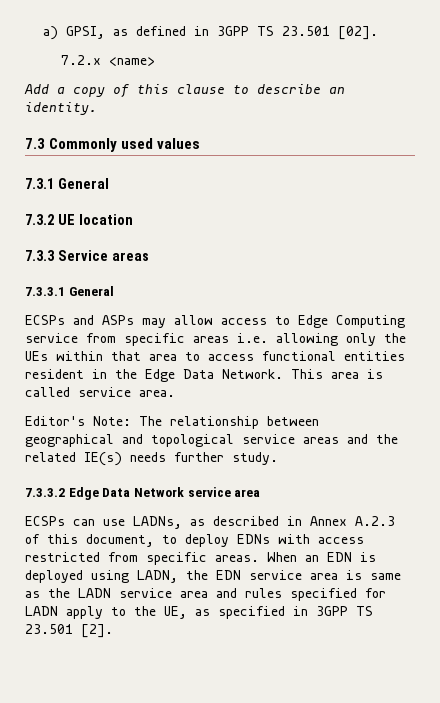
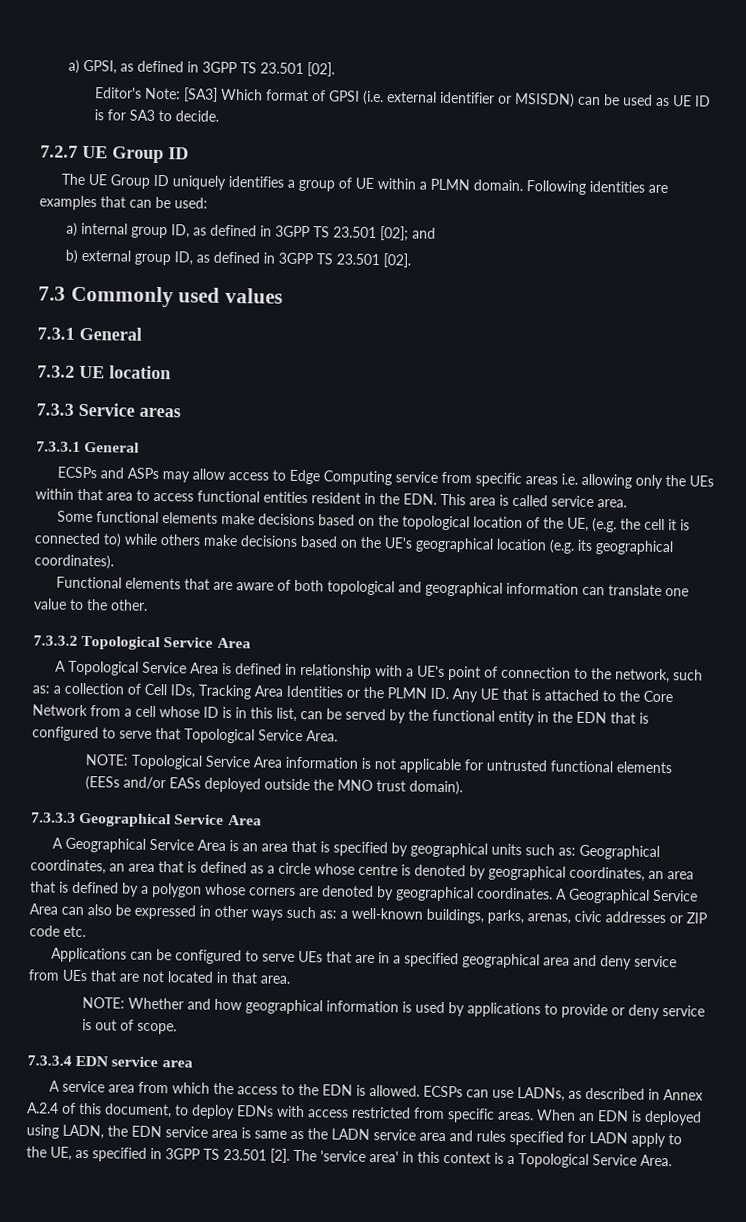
[61,55,156,66] [24,84,345,98] [25,102,97,115] 7.2.x <name> // Add a copy of this clause to describe an identity. -> [95,87,712,108] [94,109,220,122] [40,145,189,164] [60,173,668,195] [39,195,208,211] [66,222,437,242] [65,249,412,268] Editor's Note: [SA3] Which format of GPSI (i.e. external identifier or MSISDN) can be used as UE ID is for SA3 to decide. // 7.2.7 UE Group ID // The UE Group ID uniquely identifies a group of UE within a PLMN domain. Following identities are examples that can be used: // a) internal group ID, as defined in 3GPP TS 23.501 [02]; and // b) external group ID, as defined in 3GPP TS 23.501 [02].
[145,369,283,382] Edge Data Network. -> [403,493,437,505] EDN.
[25,416,319,429] [25,434,398,447] [25,452,278,466] [25,487,261,500] Editor's Note: The relationship between geographical and topological service areas and the related IE(s) needs further study. // 7.3.3.2 Edge Data Network service area // -> [56,510,690,533] [34,532,673,556] [34,554,114,570] [55,576,689,597] [33,598,148,611] [33,635,251,651] [54,660,703,684] [32,682,673,703] [32,704,649,726] [32,726,338,744] [85,754,673,774] [85,776,464,796] [31,812,262,828] [51,837,660,860] [30,859,694,882] [30,881,698,904] [29,903,707,925] [29,925,86,938] [50,947,677,970] [28,969,290,984] [82,997,706,1020] [82,1019,178,1035] [27,1055,193,1068] [48,1080,420,1097] Some functional elements make decisions based on the topological location of the UE, (e.g. the cell it is connected to) while others make decisions based on the UE's geographical location (e.g. its geographical coordinates). // Functional elements that are aware of both topological and geographical information can translate one value to the other. // 7.3.3.2 Topological Service Area // A Topological Service Area is defined in relationship with a UE's point of connection to the network, such as: a collection of Cell IDs, Tracking Area Identities or the PLMN ID. Any UE that is attached to the Core Network from a cell whose ID is in this list, can be served by the functional entity in the EDN that is configured to serve that Topological Service Area. // NOTE: Topological Service Area information is not applicable for untrusted functional elements (EESs and/or EASs deployed outside the MNO trust domain). // 7.3.3.3 Geographical Service Area // A Geographical Service Area is an area that is specified by geographical units such as: Geographical coordinates, an area that is defined as a circle whose centre is denoted by geographical coordinates, an area that is defined by a polygon whose corners are denoted by geographical coordinates. A Geographical Service Area can also be expressed in other ways such as: a well-known buildings, parks, arenas, civic addresses or ZIP code etc. // Applications can be configured to serve UEs that are in a specified geographical area and deny service from UEs that are not located in that area. // NOTE: Whether and how geographical information is used by applications to provide or deny service is out of scope. // 7.3.3.4 EDN service area // A service area from which the access to the EDN is allowed.
[355,516,395,526] A.2.3 -> [27,1102,59,1114] A.2.4
(113, 631) none -> [293,1149,672,1169] The 'service area' in this context is a Topological Service Area.

